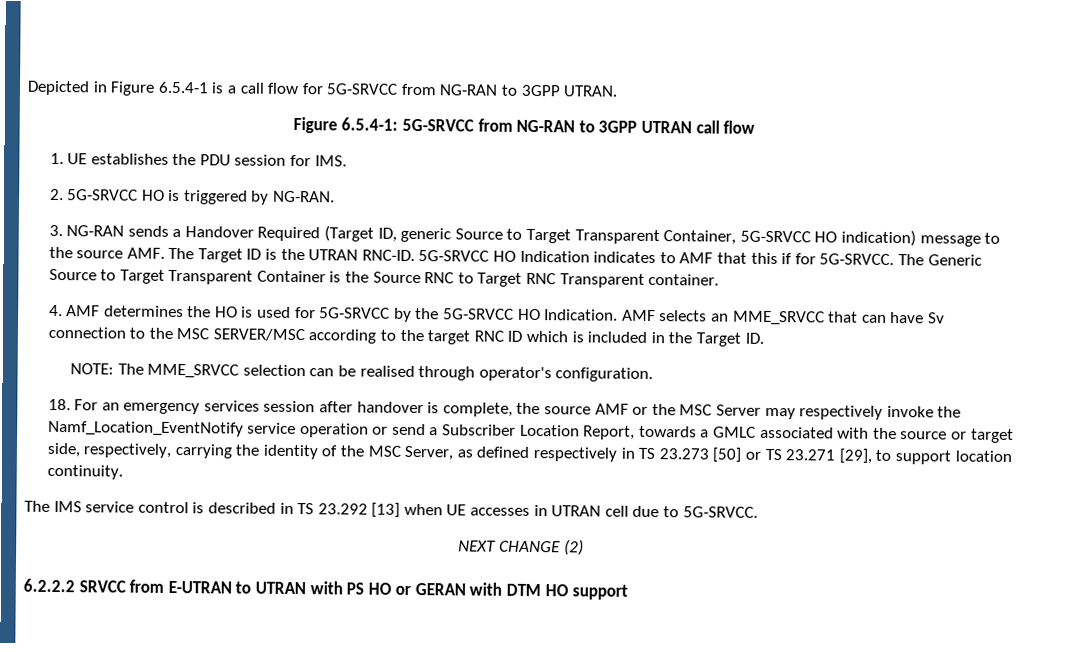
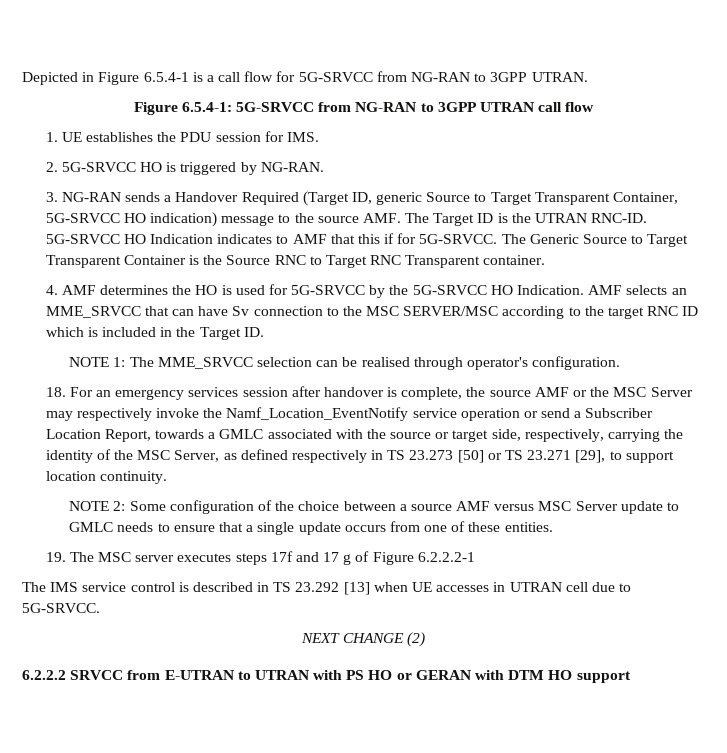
[70,363,115,375] NOTE: -> [69,357,126,367] NOTE 1:
(123, 472) none -> [69,500,680,514] [69,521,553,535] [45,551,475,565] // NOTE 2: Some configuration of the choice between a source AMF versus MSC Server update to GMLC needs to ensure that a single update occurs from one of these entities. // 19. The MSC server executes steps 17f and 17 g of Figure 6.2.2.2-1

